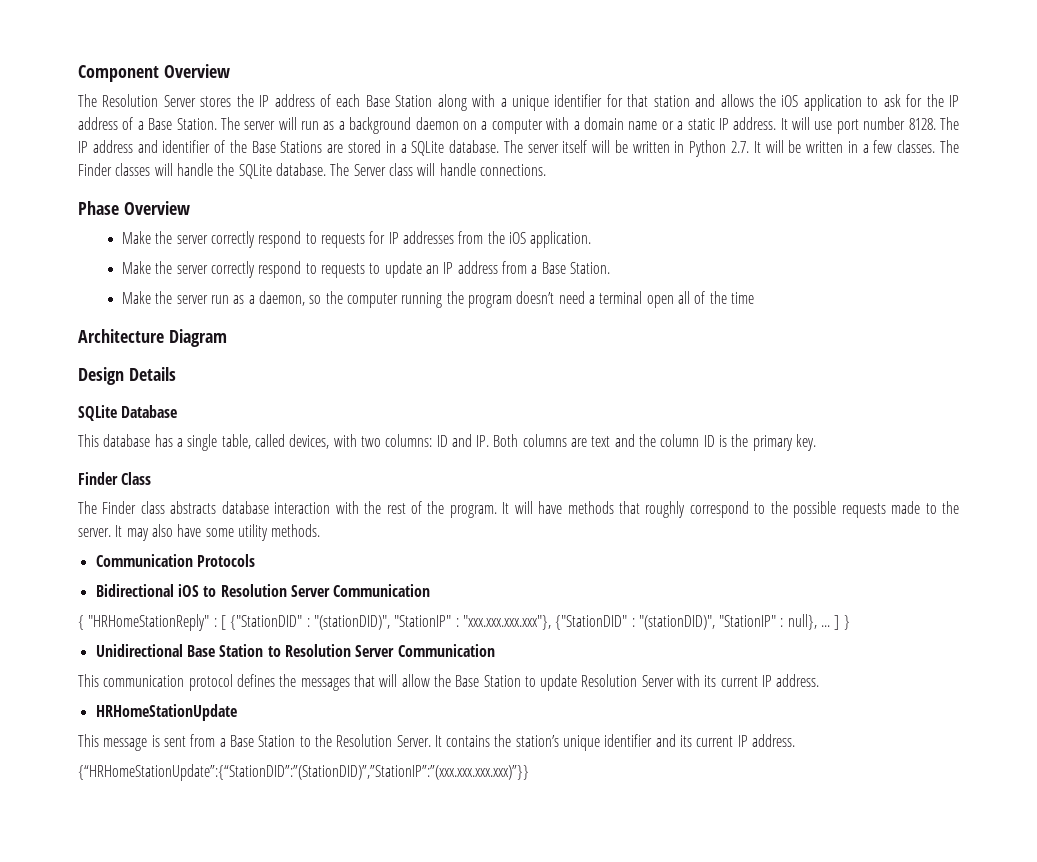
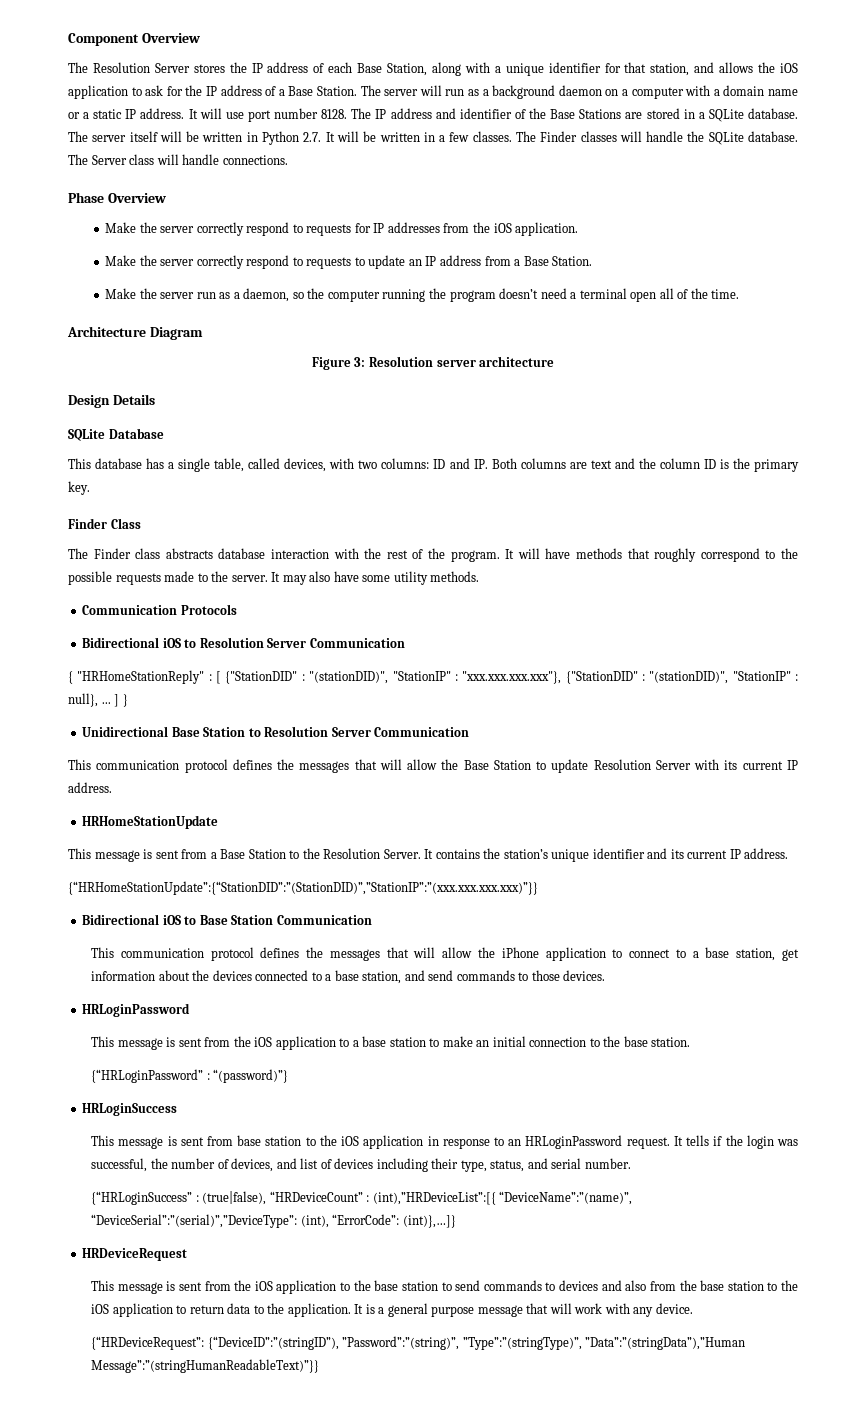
[395,95,433,107] Station -> [387,63,428,76] Station,
[653,95,690,107] station -> [650,63,690,76] station,
[730,292,754,304] time -> [711,289,740,299] time.
(227, 338) none -> [311,356,555,370] // Figure 3: Resolution server architecture
(529, 772) none -> [82,914,372,925] [91,947,799,961] [91,970,606,984] [82,1003,191,1017] [91,1036,691,1050] [91,1069,289,1083] [82,1103,178,1116] [91,1135,798,1149] [91,1158,631,1172] [91,1191,633,1205] [91,1214,456,1228] [82,1248,188,1261] [91,1280,798,1294] [91,1303,693,1317] [91,1336,746,1350] [91,1359,320,1373] // Bidirectional iOS to Base Station Communication // This communication protocol defines the messages that will allow the iPhone application to connect to a base station, get information about the devices connected to a base station, and send commands to those devices. // HRLoginPassword // This message is sent from the iOS application to a base station to make an initial connection to the base station. // {“HRLoginPassword” : “(password)”} // HRLoginSuccess // This message is sent from base station to the iOS application in response to an HRLoginPassword request. It tells if the login was successful, the number of devices, and list of devices including their type, status, and serial number. // {“HRLoginSuccess” : (true|false), “HRDeviceCount” : (int),”HRDeviceList”:[{ “DeviceName”:”(name)”, “DeviceSerial”:”(serial)”,”DeviceType”: (int), “ErrorCode”: (int)},…]} // HRDeviceRequest // This message is sent from the iOS application to the base station to send commands to devices and also from the base station to the iOS application to return data to the application. It is a general purpose message that will work with any device. // {“HRDeviceRequest”: {“DeviceID”:”(stringID”), ”Password”:”(string)”, ”Type”:”(stringType)”, ”Data”:”(stringData”),”Human Message”:”(stringHumanReadableText)”}}

